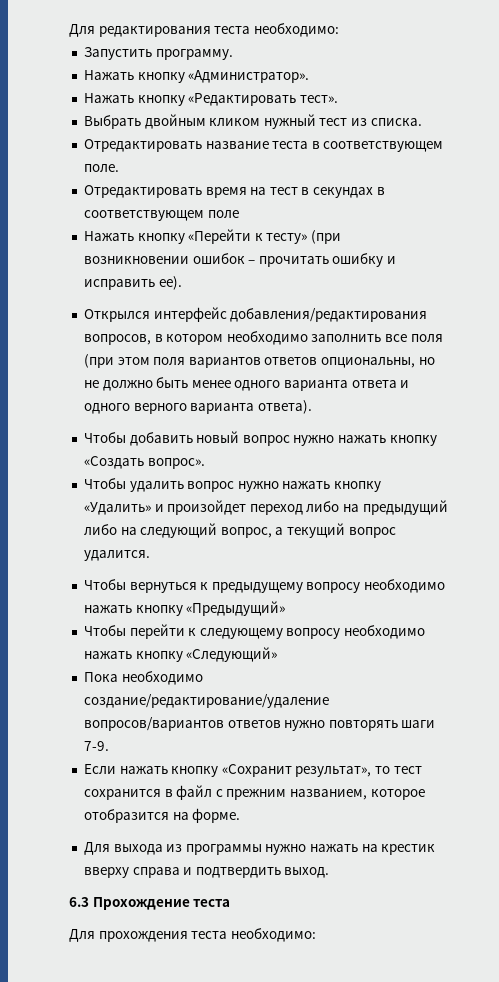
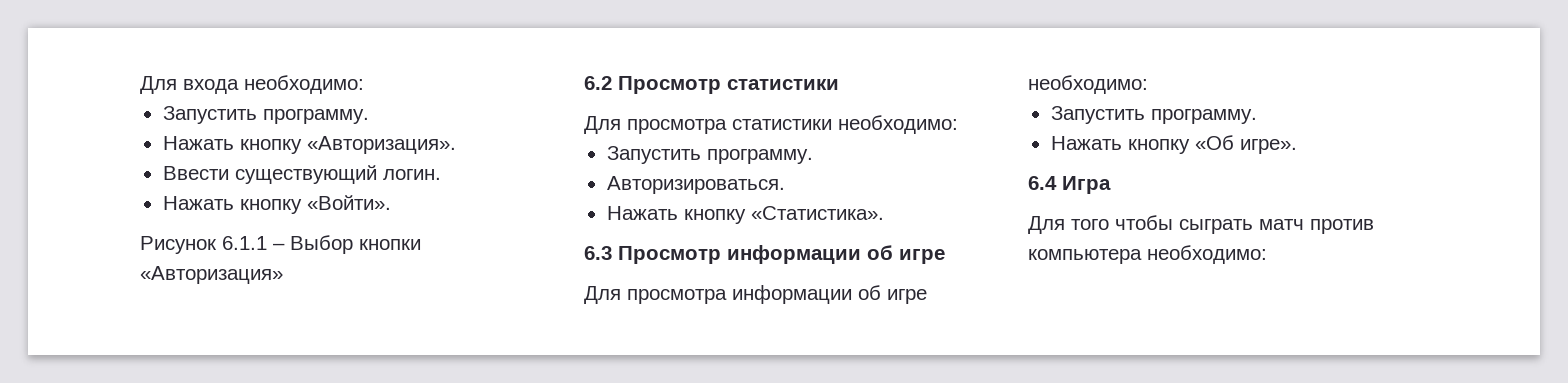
[69,23,339,37] [83,47,233,60] [83,70,310,83] [83,93,338,106] [83,114,422,129] [83,139,444,152] [83,164,119,172] [83,185,385,198] [83,210,239,221] [83,229,342,244] [83,253,397,267] [83,276,182,290] [83,307,428,322] [83,331,443,345] [83,354,435,368] [83,377,410,391] [83,400,312,414] [83,431,437,446] [83,456,205,469] [83,478,382,492] [83,500,448,515] [83,523,396,538] [83,550,150,561] [83,579,446,593] [83,601,286,616] [83,624,426,639] [83,647,278,662] [83,671,203,685] [83,694,329,708] [83,717,436,731] [83,741,109,751] [83,764,422,777] [83,785,425,800] [83,808,241,823] [83,842,436,855] [83,867,330,878] [69,897,231,910] [69,929,228,942] Для редактирования теста необходимо: // Запустить программу. // Нажать кнопку «Администратор». // Нажать кнопку «Редактировать тест». // Выбрать двойным кликом нужный тест из списка. // Отредактировать название теста в соответствующем поле. // Отредактировать время на тест в секундах в соответствующем поле // Нажать кнопку «Перейти к тесту» (при возникновении ошибок – прочитать ошибку и исправить ее). // Открылся интерфейс добавления/редактирования вопросов, в котором необходимо заполнить все поля (при этом поля вариантов ответов опциональны, но не должно быть менее одного варианта ответа и одного верного варианта ответа). // Чтобы добавить новый вопрос нужно нажать кнопку «Создать вопрос». // Чтобы удалить вопрос нужно нажать кнопку «Удалить» и произойдет переход либо на предыдущий либо на следующий вопрос, а текущий вопрос удалится. // Чтобы вернуться к предыдущему вопросу необходимо нажать кнопку «Предыдущий» // Чтобы перейти к следующему вопросу необходимо нажать кнопку «Следующий» // Пока необходимо создание/редактирование/удаление вопросов/вариантов ответов нужно повторять шаги 7-9. // Если нажать кнопку «Сохранит результат», то тест сохранится в файл с прежним названием, которое отобразится на форме. // Для выхода из программы нужно нажать на крестик вверху справа и подтвердить выход. // 6.3 Прохождение теста // Для прохождения теста -> [140,75,364,94] [162,106,369,124] [162,136,456,154] [162,165,441,184] [162,195,391,214] [140,235,421,254] [140,266,283,284] [584,76,839,94] [584,115,958,134] [606,146,813,164] [606,176,785,194] [606,206,884,224] [584,245,945,264] [584,285,927,304] [1028,75,1148,94] [1050,106,1257,124] [1050,135,1297,154] [1028,176,1111,194] [1028,215,1374,234] [1028,249,1142,264] Для входа необходимо: // Запустить программу. // Нажать кнопку «Авторизация». // Ввести существующий логин. // Нажать кнопку «Войти». // Рисунок 6.1.1 – Выбор кнопки «Авторизация» // 6.2 Просмотр статистики // Для просмотра статистики необходимо: // Запустить программу. // Авторизироваться. // Нажать кнопку «Статистика». // 6.3 Просмотр информации об игре // Для просмотра информации об игре необходимо: // Запустить программу. // Нажать кнопку «Об игре». // 6.4 Игра // Для того чтобы сыграть матч против компьютера

